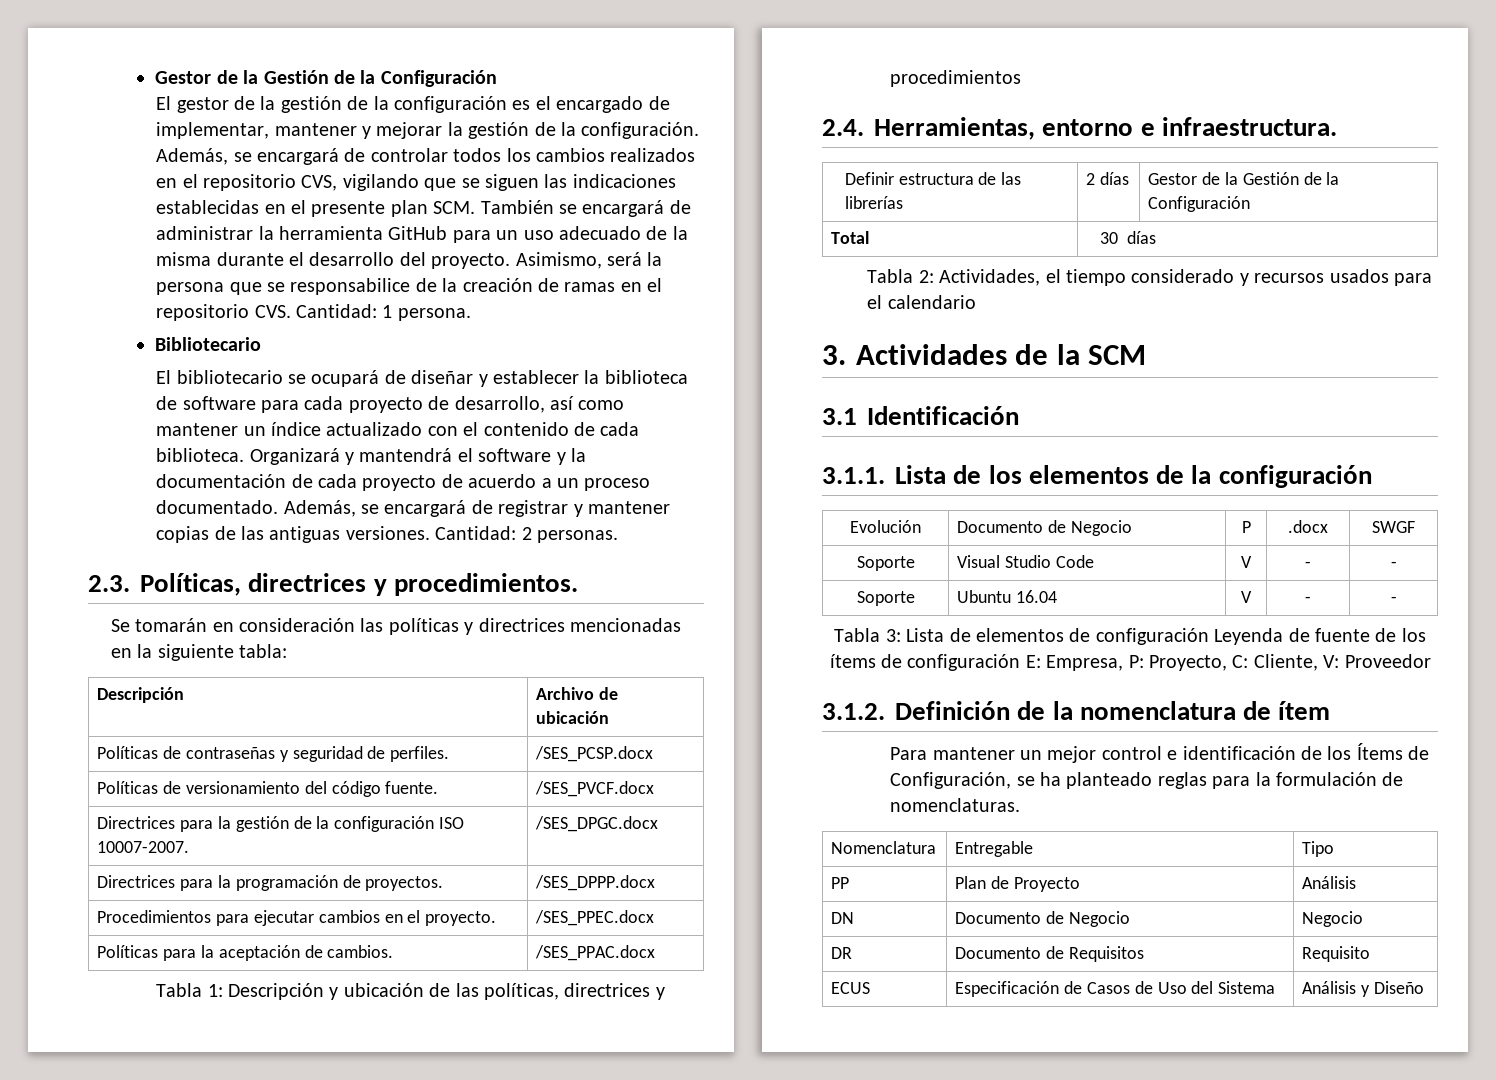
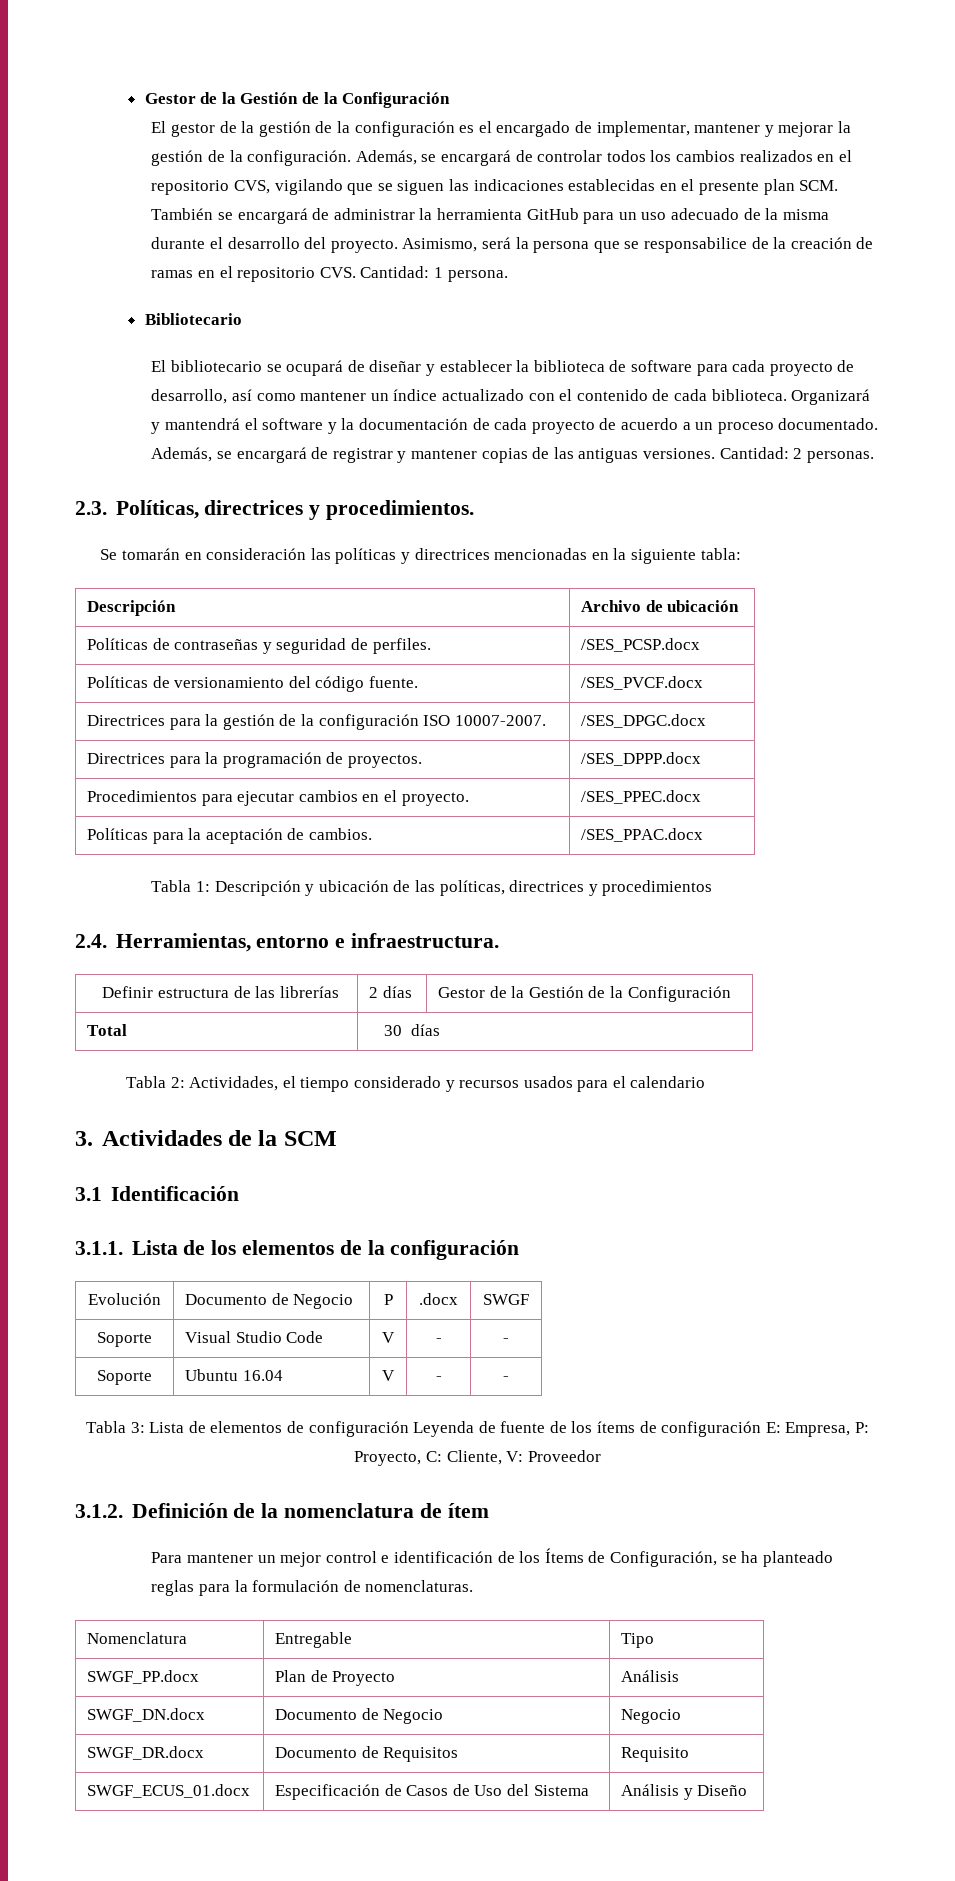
[831,877,850,889] PP -> [87,1670,200,1684] SWGF_PP.docx
[831,912,855,924] DN -> [87,1708,206,1722] SWGF_DN.docx
[831,947,853,959] DR -> [87,1746,205,1760] SWGF_DR.docx
[831,982,871,994] ECUS -> [87,1784,251,1798] SWGF_ECUS_01.docx

